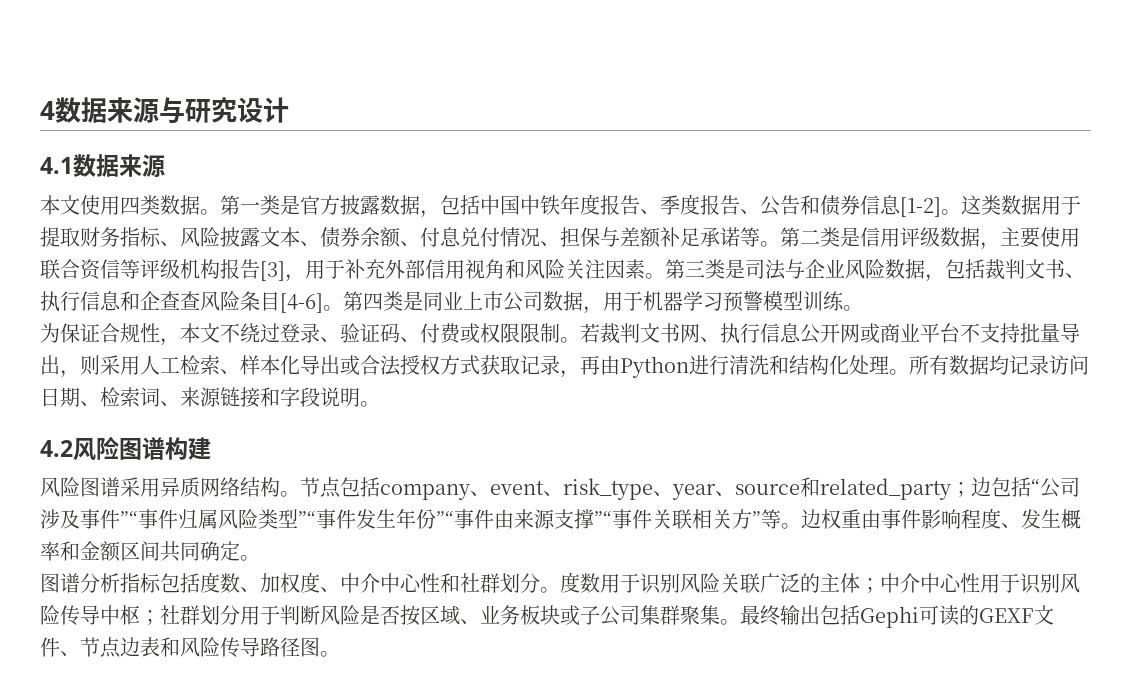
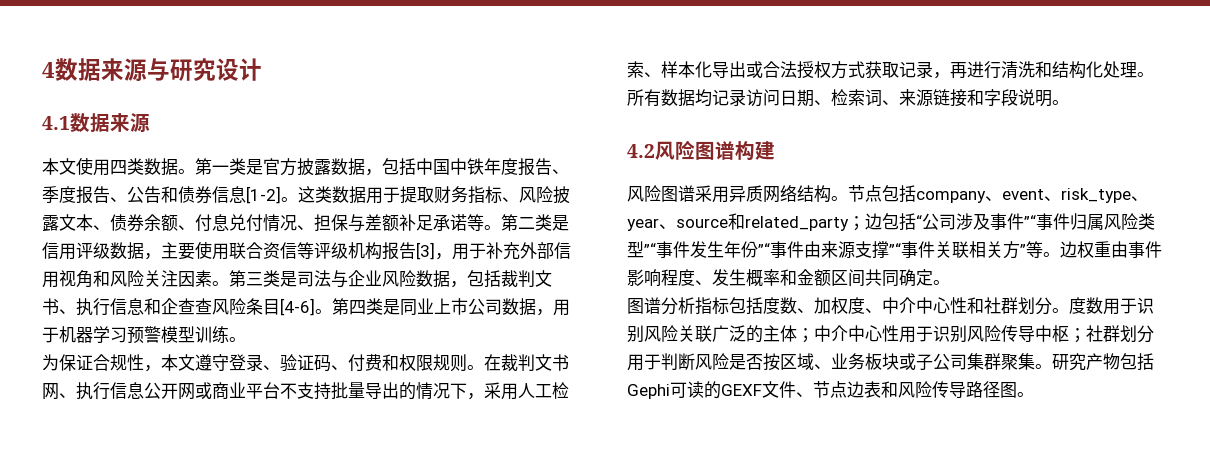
[220,323,280,343] 不绕过 -> [195,354,229,371] 遵守
[460,323,600,344] 或权限限制。若 -> [382,354,501,372] 和权限规则。在
[60,355,100,378] ，则 -> [399,382,484,400] 的情况下，
[600,355,689,378] 由Python -> (967, 70) none
[740,605,820,626] 最终输出 -> [1052,353,1120,371] 研究产物

